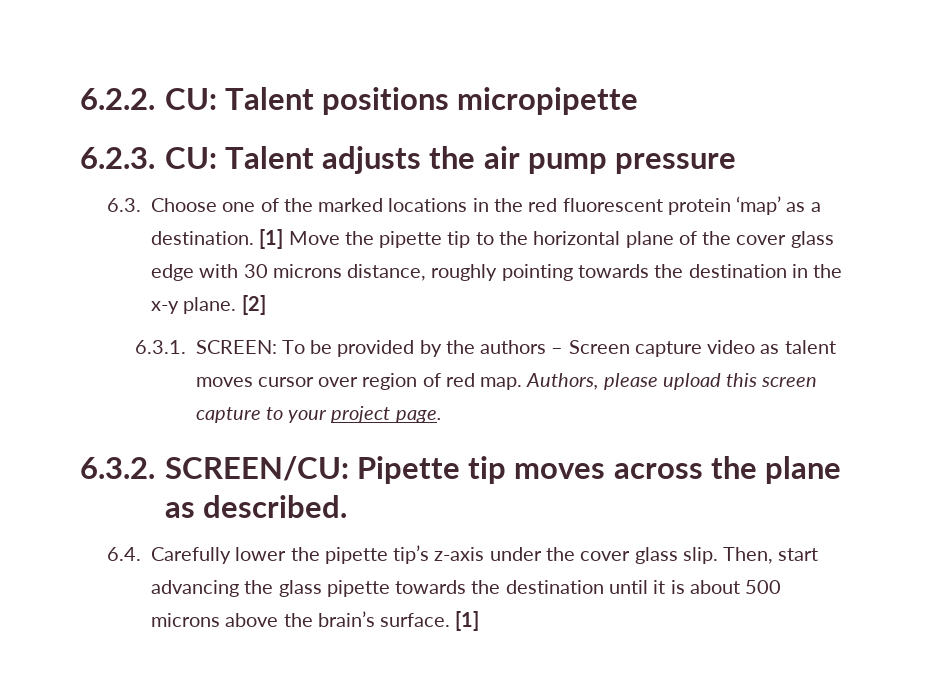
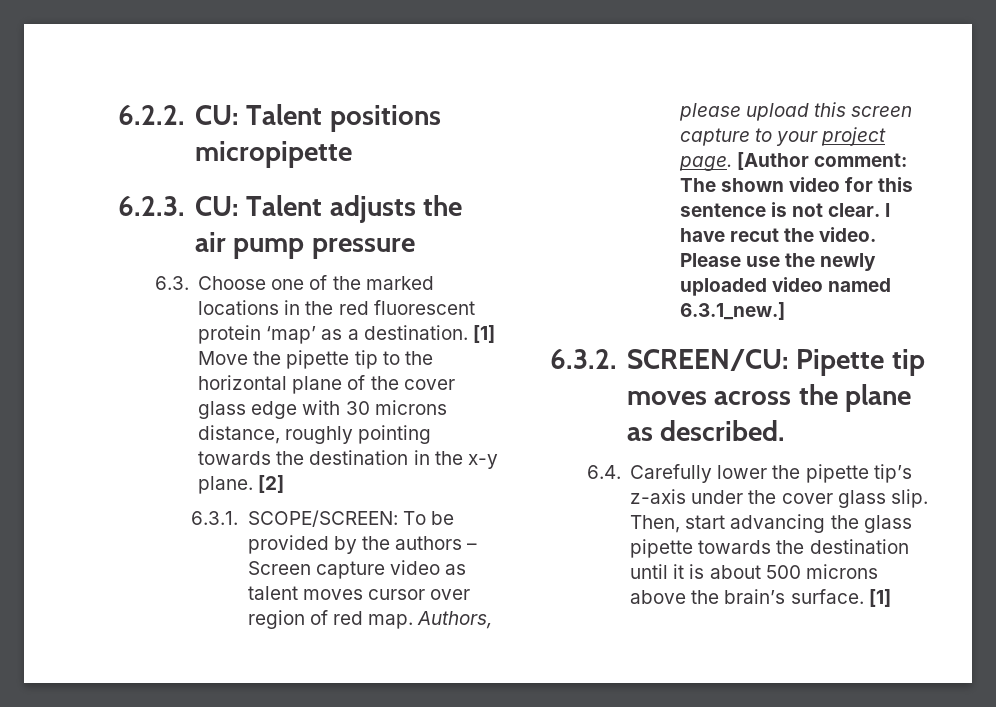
[195,340,277,354] SCREEN: -> [247,510,398,527] SCOPE/SCREEN:
(442, 416) none -> [737,152,908,170] [679,177,914,192] [679,202,891,217] [679,227,877,242] [679,253,877,271] [679,277,892,296] [679,302,785,320] [Author comment: The shown video for this sentence is not clear. I have recut the video. Please use the newly uploaded video named 6.3.1_new.]

